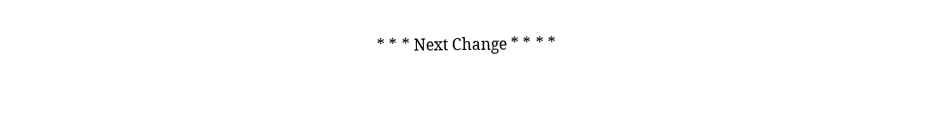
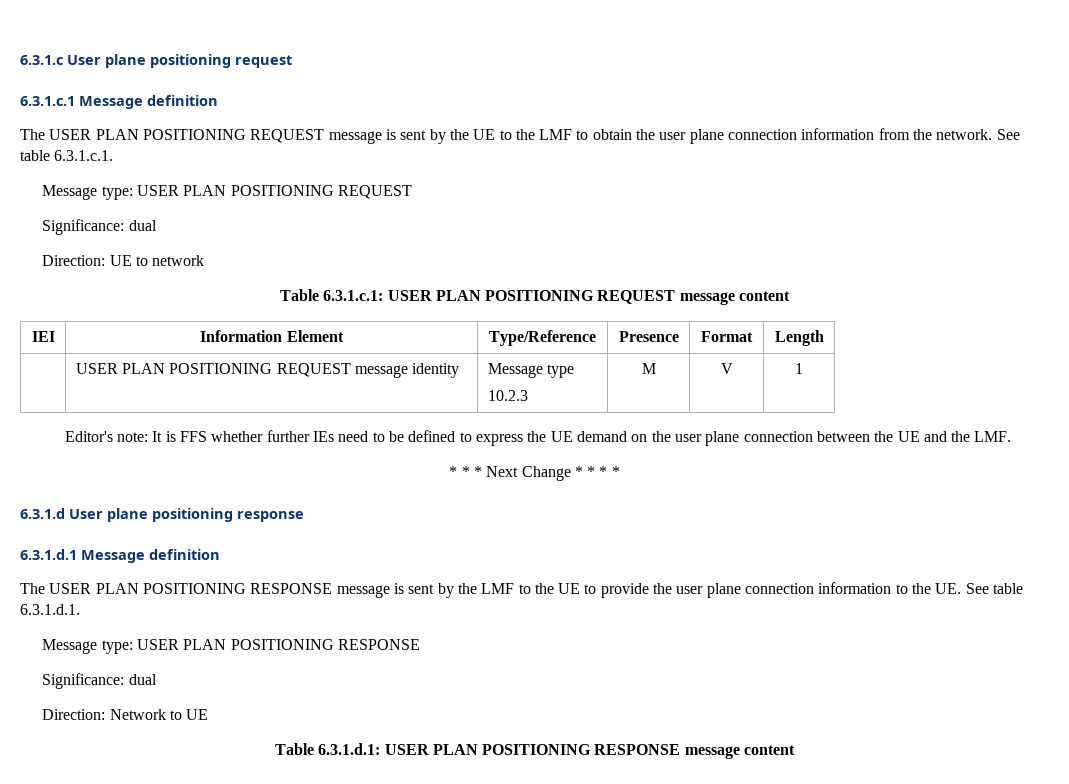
(376, 44) none -> [20,54,292,68] [20,95,218,109] [20,128,1020,144] [20,150,114,161] [42,185,413,200] [42,219,157,235] [42,255,205,266] [279,289,791,305] [31,331,55,342] [200,330,344,342] [489,330,596,346] [618,331,679,342] [701,331,753,342] [774,330,824,346] [75,363,460,378] [487,363,575,378] [487,390,528,401] [641,363,656,374] [720,363,733,374] [795,363,803,374] [64,430,1012,446] 6.3.1.c User plane positioning request // 6.3.1.c.1 Message definition // The USER PLAN POSITIONING REQUEST message is sent by the UE to the LMF to obtain the user plane connection information from the network. See table 6.3.1.c.1. // Message type: USER PLAN POSITIONING REQUEST // Significance: dual // Direction: UE to network // Table 6.3.1.c.1: USER PLAN POSITIONING REQUEST message content // IEI | Information Element | Type/Reference | Presence | Format | Length // | USER PLAN POSITIONING REQUEST message identity | Message type // 10.2.3 | M | V | 1 // Editor's note: It is FFS whether further IEs need to be defined to express the UE demand on the user plane connection between the UE and the LMF. //
(556, 42) none -> [20,508,304,522] [20,549,220,563] [20,582,1024,598] [20,604,80,615] [42,639,421,654] [42,673,157,689] [42,709,209,720] [274,743,796,759] // 6.3.1.d User plane positioning response // 6.3.1.d.1 Message definition // The USER PLAN POSITIONING RESPONSE message is sent by the LMF to the UE to provide the user plane connection information to the UE. See table 6.3.1.d.1. // Message type: USER PLAN POSITIONING RESPONSE // Significance: dual // Direction: Network to UE // Table 6.3.1.d.1: USER PLAN POSITIONING RESPONSE message content

